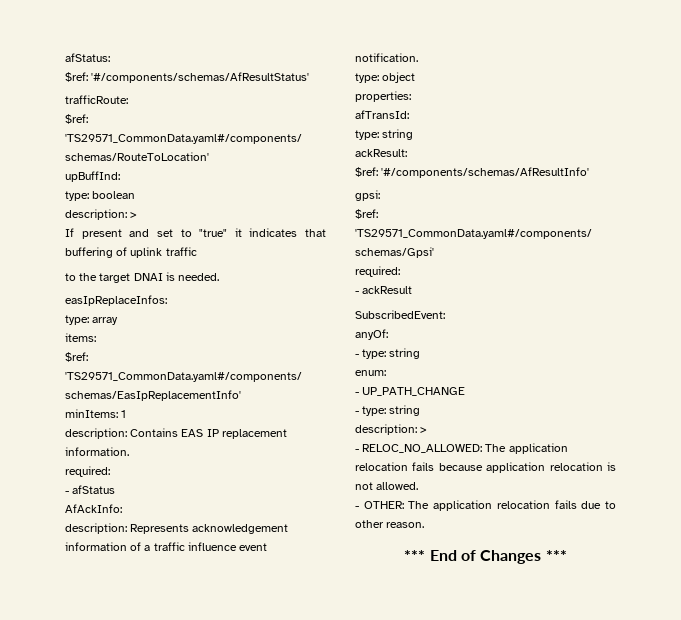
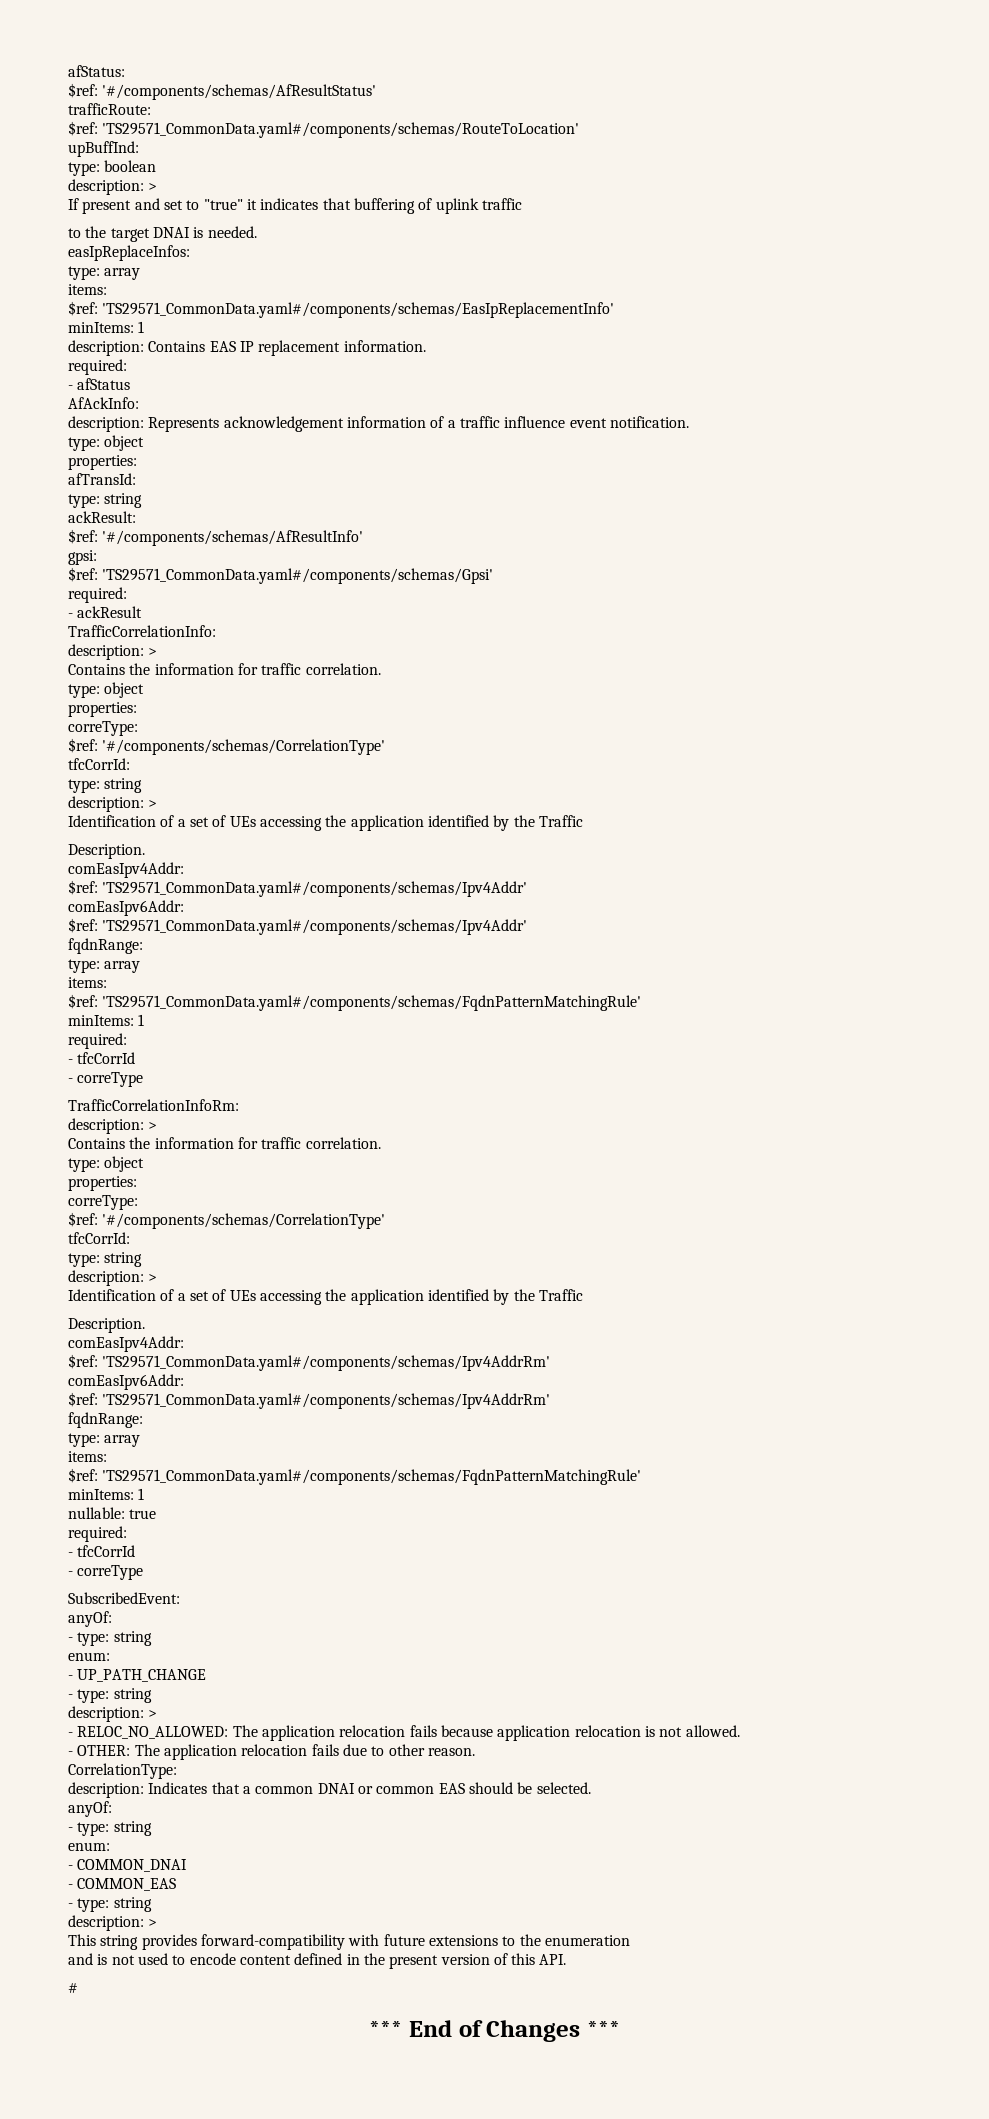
(413, 290) none -> [68,625,216,637] [68,644,158,660] [68,663,381,675] [68,682,145,698] [68,702,137,717] [68,721,138,736] [68,738,386,755] [68,758,130,770] [68,778,143,793] [68,796,158,812] [68,815,583,831] [68,844,145,859] [68,862,184,878] [68,880,528,897] [68,900,184,916] [68,918,528,935] [68,938,143,954] [68,959,141,973] [68,977,107,988] [68,994,642,1011] [68,1014,145,1026] [68,1033,127,1049] [68,1052,136,1064] [68,1072,144,1087] [68,1099,239,1111] [68,1118,158,1134] [68,1137,381,1149] [68,1156,145,1172] [68,1176,137,1191] [68,1195,138,1210] [68,1212,386,1229] [68,1232,130,1244] [68,1252,143,1267] [68,1270,158,1286] [68,1289,583,1305] [68,1318,145,1333] [68,1336,184,1352] [68,1354,551,1371] [68,1374,184,1390] [68,1392,551,1409] [68,1412,143,1428] [68,1433,141,1447] [68,1451,107,1462] [68,1468,642,1485] [68,1488,145,1500] [68,1507,157,1519] [68,1526,127,1542] [68,1545,136,1557] [68,1565,144,1580] // TrafficCorrelationInfo: // description: > // Contains the information for traffic correlation. // type: object // properties: // correType: // $ref: '#/components/schemas/CorrelationType' // tfcCorrId: // type: string // description: > // Identification of a set of UEs accessing the application identified by the Traffic // Description. // comEasIpv4Addr: // $ref: 'TS29571_CommonData.yaml#/components/schemas/Ipv4Addr' // comEasIpv6Addr: // $ref: 'TS29571_CommonData.yaml#/components/schemas/Ipv4Addr' // fqdnRange: // type: array // items: // $ref: 'TS29571_CommonData.yaml#/components/schemas/FqdnPatternMatchingRule' // minItems: 1 // required: // - tfcCorrId // - correType // TrafficCorrelationInfoRm: // description: > // Contains the information for traffic correlation. // type: object // properties: // correType: // $ref: '#/components/schemas/CorrelationType' // tfcCorrId: // type: string // description: > // Identification of a set of UEs accessing the application identified by the Traffic // Description. // comEasIpv4Addr: // $ref: 'TS29571_CommonData.yaml#/components/schemas/Ipv4AddrRm' // comEasIpv6Addr: // $ref: 'TS29571_CommonData.yaml#/components/schemas/Ipv4AddrRm' // fqdnRange: // type: array // items: // $ref: 'TS29571_CommonData.yaml#/components/schemas/FqdnPatternMatchingRule' // minItems: 1 // nullable: true // required: // - tfcCorrId // - correType
(425, 525) none -> [68,1763,177,1779] [68,1782,591,1798] [68,1801,112,1817] [68,1821,152,1836] [68,1842,110,1851] [68,1859,188,1872] [68,1878,177,1891] [68,1897,152,1912] [68,1915,158,1931] [68,1934,630,1950] [68,1953,567,1969] [68,1983,78,1993] // CorrelationType: // description: Indicates that a common DNAI or common EAS should be selected. // anyOf: // - type: string // enum: // - COMMON_DNAI // - COMMON_EAS // - type: string // description: > // This string provides forward-compatibility with future extensions to the enumeration // and is not used to encode content defined in the present version of this API. // #

